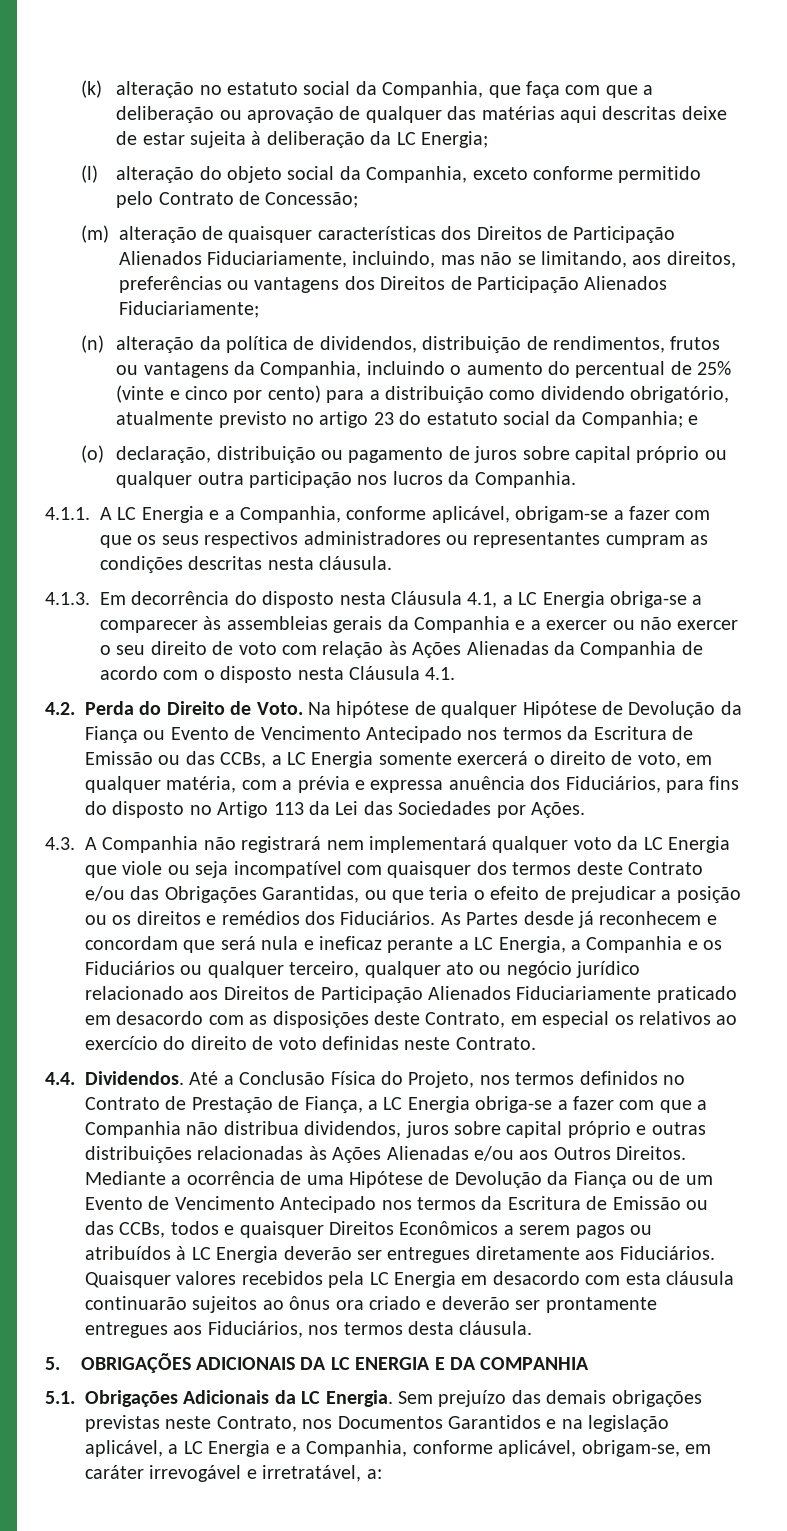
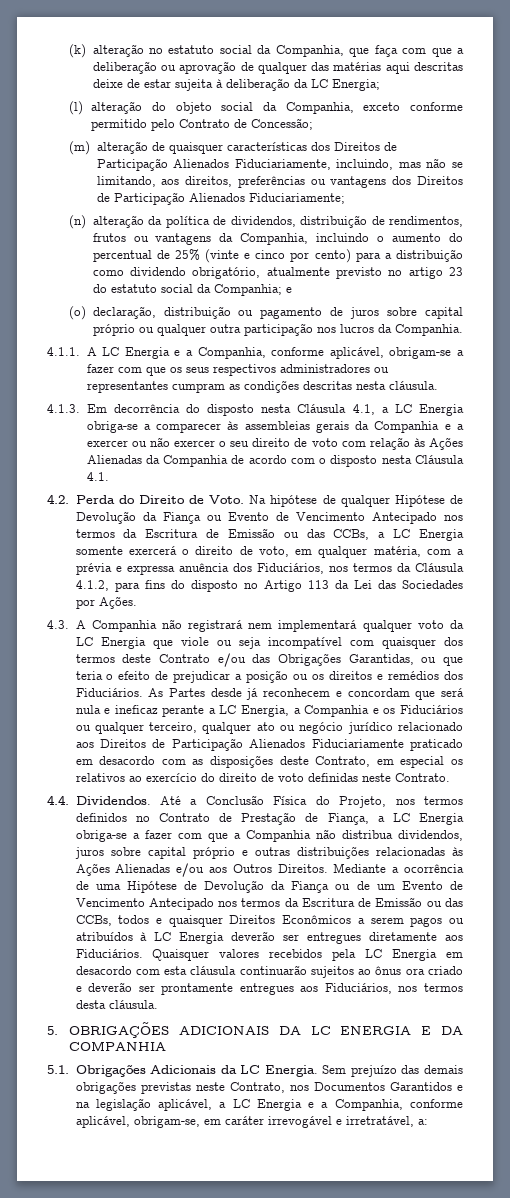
(661, 784) none -> [328,563,464,572] [75,580,109,591] nos termos da Cláusula 4.1.2,

